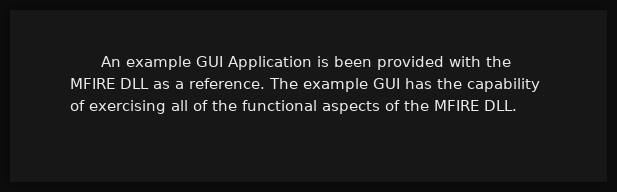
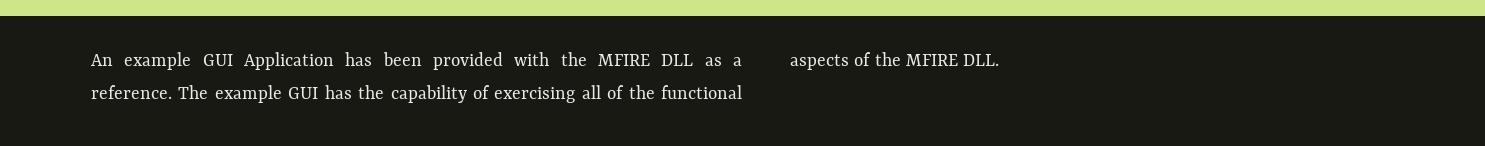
[317,56,330,67] is -> [345,52,373,66] has

